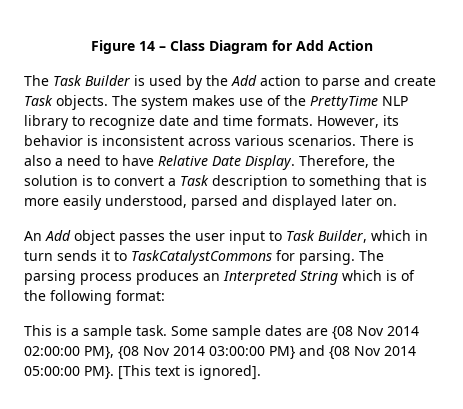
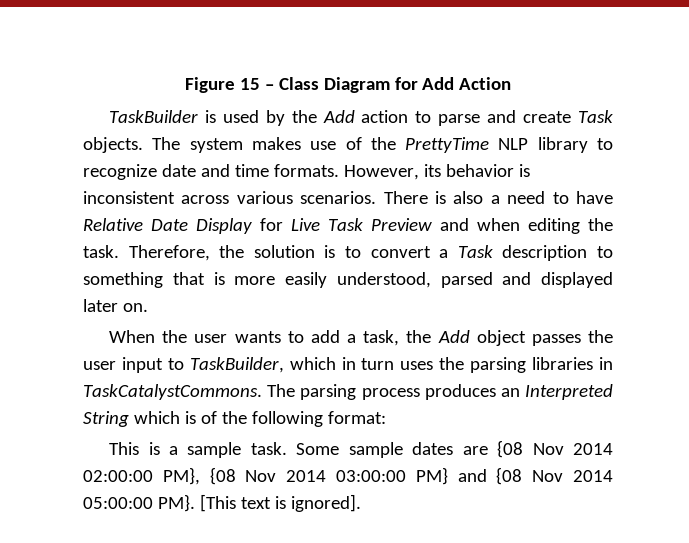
[138,41,155,51] 14 -> [239,78,260,90] 15
[24,75,130,86] The Task Builder -> [109,110,199,123] TaskBuilder
[245,155,295,170] Display. -> [196,218,613,234] [83,245,119,258] Display for Live Task Preview and when editing the task.
[24,231,42,241] An -> [109,330,432,346] When the user wants to add a task, the
[286,230,367,243] Task Builder, -> [189,357,284,373] TaskBuilder,
[57,250,355,265] sends it to TaskCatalystCommons for parsing. -> [400,357,613,373] [83,384,262,400] uses the parsing libraries in TaskCatalystCommons.

